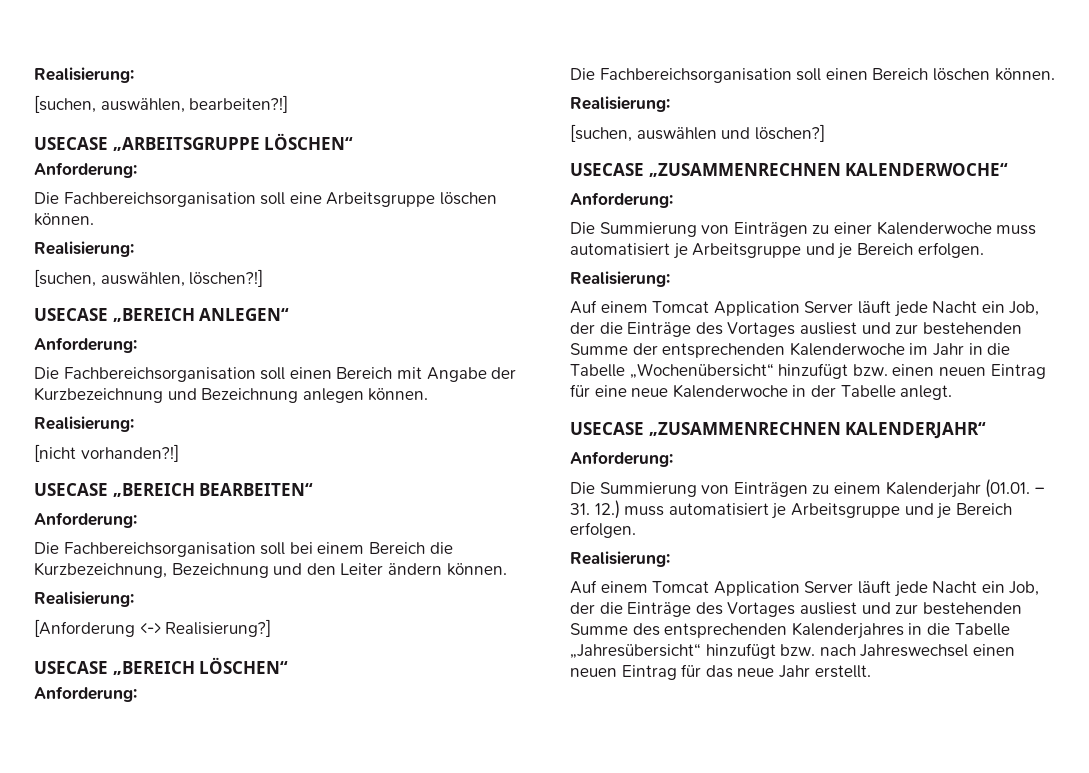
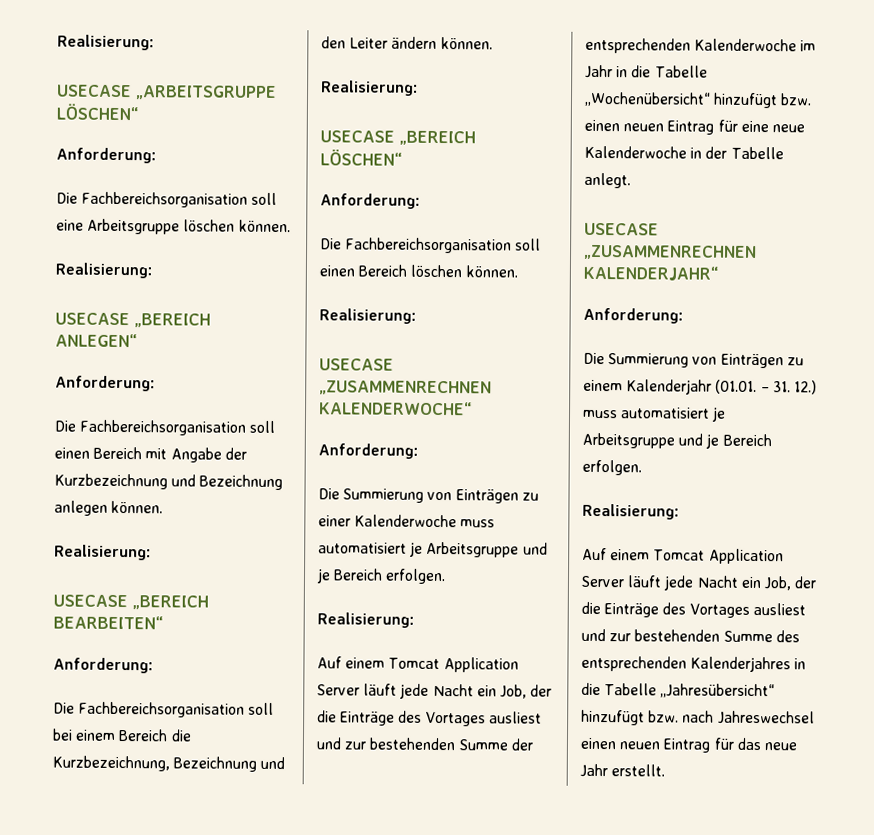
[34,67,134,83] [34,95,289,113] Realisierung: // [suchen, auswählen, bearbeiten?!] -> [57,34,154,51] Realisierung:
[34,269,264,287] // [suchen, auswählen, löschen?!] -> (152, 270) none
[34,444,179,462] // [nicht vorhanden?!] -> (151, 552) none
[34,619,272,637] // [Anforderung <-> Realisierung?] -> (418, 88) none
[570,124,825,142] // [suchen, auswählen und löschen?] -> (416, 316) none

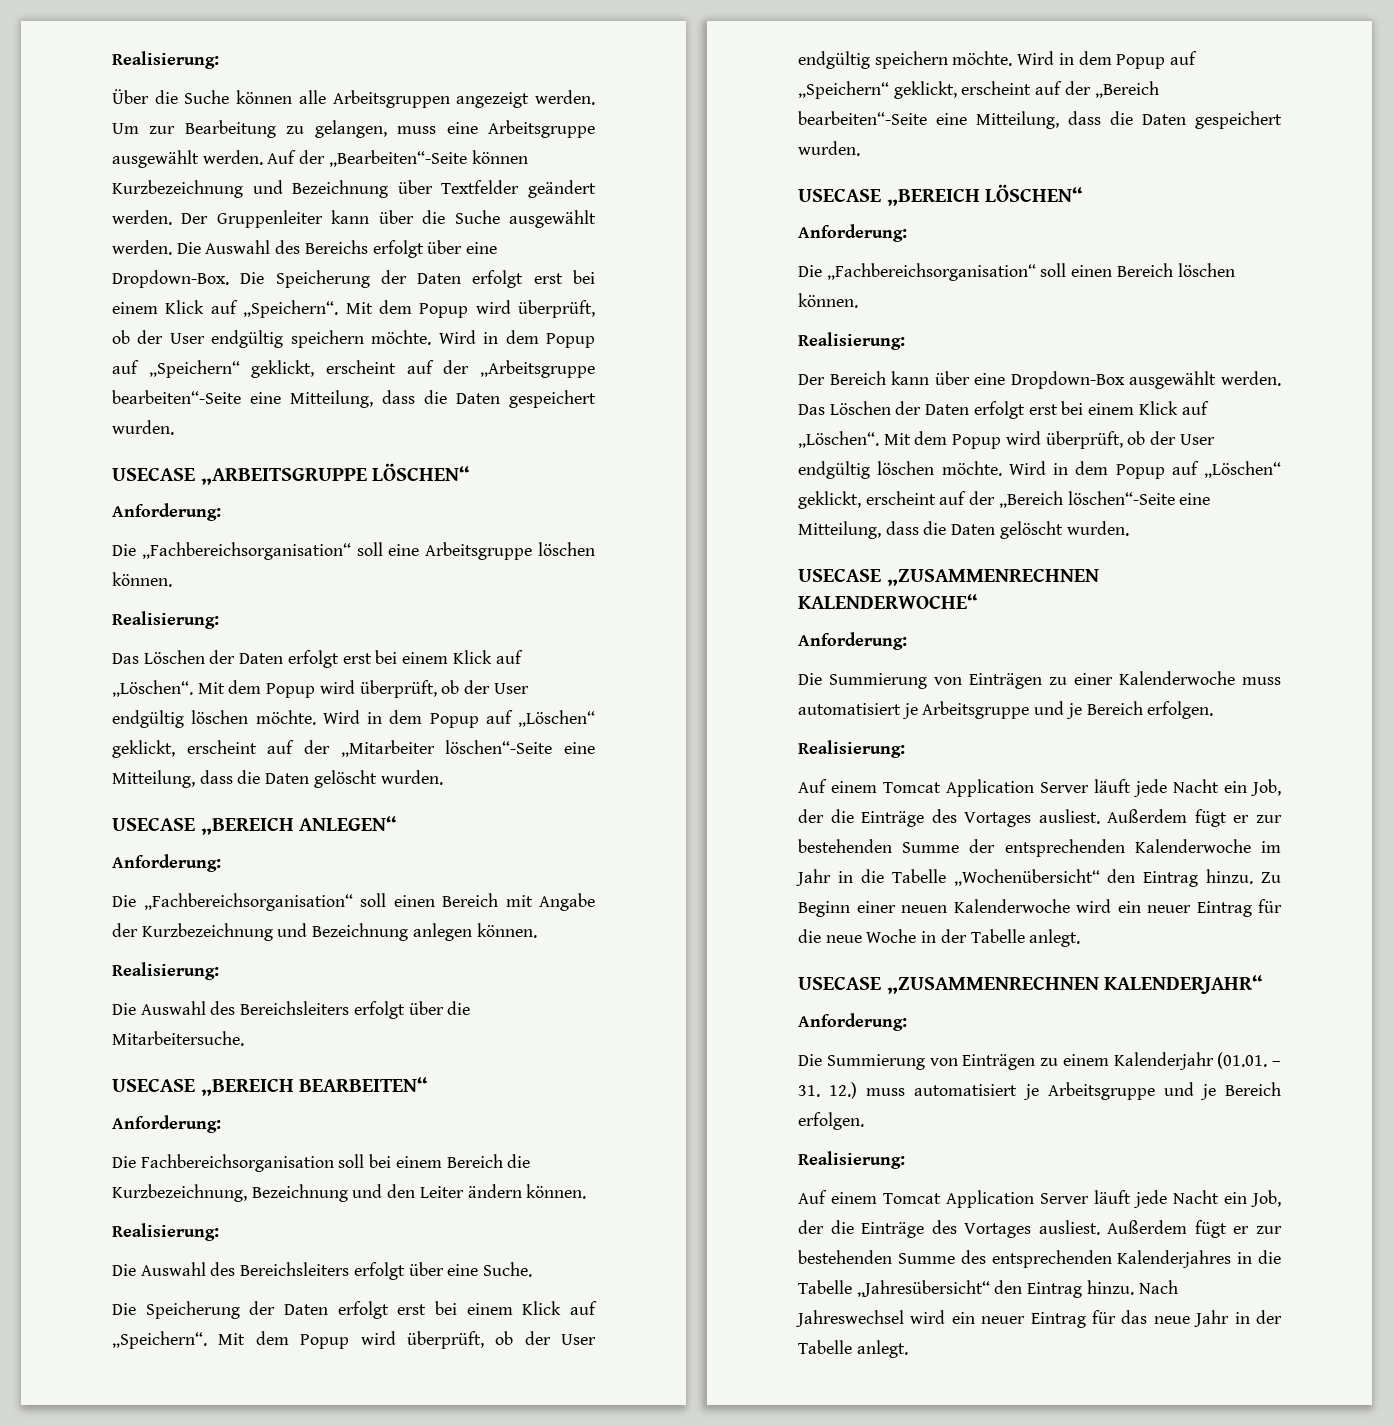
[57,34,154,51] Realisierung: -> [112,51,219,69] [112,89,595,108] [112,120,595,138] [112,150,528,168] [112,180,596,198] [112,210,596,228] [112,240,498,258] [112,270,595,288] [112,300,595,318] [112,330,595,348] [112,360,595,378] [112,390,596,408] [112,420,174,435] Realisierung: // Über die Suche können alle Arbeitsgruppen angezeigt werden. Um zur Bearbeitung zu gelangen, muss eine Arbeitsgruppe ausgewählt werden. Auf der „Bearbeiten“-Seite können Kurzbezeichnung und Bezeichnung über Textfelder geändert werden. Der Gruppenleiter kann über die Suche ausgewählt werden. Die Auswahl des Bereichs erfolgt über eine Dropdown-Box. Die Speicherung der Daten erfolgt erst bei einem Klick auf „Speichern“. Mit dem Popup wird überprüft, ob der User endgültig speichern möchte. Wird in dem Popup auf „Speichern“ geklickt, erscheint auf der „Arbeitsgruppe bearbeiten“-Seite eine Mitteilung, dass die Daten gespeichert wurden.
[81,191,249,208] Fachbereichsorganisation -> [141,542,351,560] „Fachbereichsorganisation“
(152, 270) none -> [112,650,523,668] [112,680,529,698] [112,710,595,728] [112,740,596,758] [112,770,443,788] // Das Löschen der Daten erfolgt erst bei einem Klick auf „Löschen“. Mit dem Popup wird überprüft, ob der User endgültig löschen möchte. Wird in dem Popup auf „Löschen“ geklickt, erscheint auf der „Mitarbeiter löschen“-Seite eine Mitteilung, dass die Daten gelöscht wurden.
[79,419,247,436] Fachbereichsorganisation -> [143,893,353,911] „Fachbereichsorganisation“
(151, 552) none -> [112,1001,471,1019] [112,1031,244,1046] // Die Auswahl des Bereichsleiters erfolgt über die Mitarbeitersuche.
(418, 88) none -> [112,1262,533,1280] [112,1301,597,1319] [112,1331,596,1349] [798,51,1198,69] [798,81,1159,99] [798,111,1282,129] [798,141,860,156] // Die Auswahl des Bereichsleiters erfolgt über eine Suche. // Die Speicherung der Daten erfolgt erst bei einem Klick auf „Speichern“. Mit dem Popup wird überprüft, ob der User endgültig speichern möchte. Wird in dem Popup auf „Speichern“ geklickt, erscheint auf der „Bereich bearbeiten“-Seite eine Mitteilung, dass die Daten gespeichert wurden.
[345,237,513,254] Fachbereichsorganisation -> [826,263,1036,281] „Fachbereichsorganisation“
(416, 316) none -> [798,371,1281,389] [798,401,1209,419] [798,431,1215,449] [798,461,1281,479] [798,491,1211,509] [798,521,1129,539] // Der Bereich kann über eine Dropdown-Box ausgewählt werden. Das Löschen der Daten erfolgt erst bei einem Klick auf „Löschen“. Mit dem Popup wird überprüft, ob der User endgültig löschen möchte. Wird in dem Popup auf „Löschen“ geklickt, erscheint auf der „Bereich löschen“-Seite eine Mitteilung, dass die Daten gelöscht wurden.
[488,711,542,724] [316,737,341,750] ausliest und -> [1038,809,1250,827] ausliest. Außerdem fügt er
[713,92,813,109] [584,119,805,135] [584,145,687,159] hinzufügt bzw. einen neuen Eintrag für eine neue Kalenderwoche -> [1107,869,1281,887] [798,899,1282,917] [798,929,917,943] den Eintrag hinzu. Zu Beginn einer neuen Kalenderwoche wird ein neuer Eintrag für die neue Woche
[752,602,806,616] [581,628,606,642] ausliest und -> [1038,1220,1250,1238] ausliest. Außerdem fügt er
[581,709,815,726] [580,737,661,750] hinzufügt bzw. nach Jahreswechsel einen neuen -> [994,1280,1178,1298] [796,1310,1026,1327] den Eintrag hinzu. Nach Jahreswechsel wird ein neuer
[611,764,666,777] erstellt. -> [1234,1310,1282,1324] [798,1340,908,1358] in der Tabelle anlegt.

